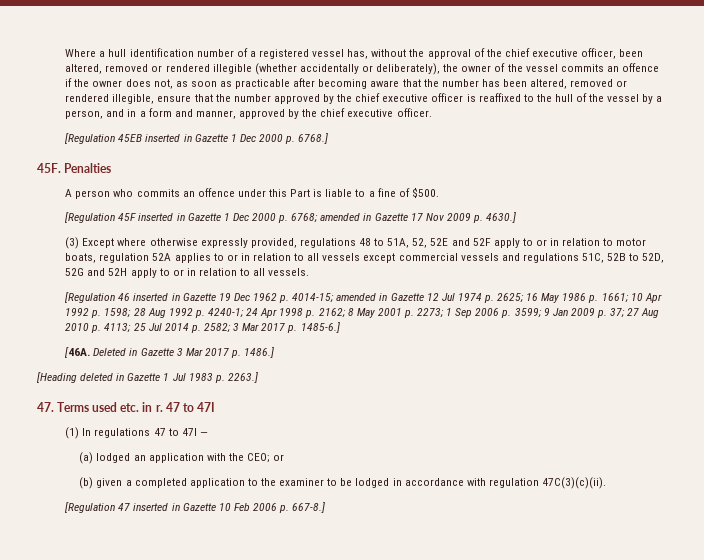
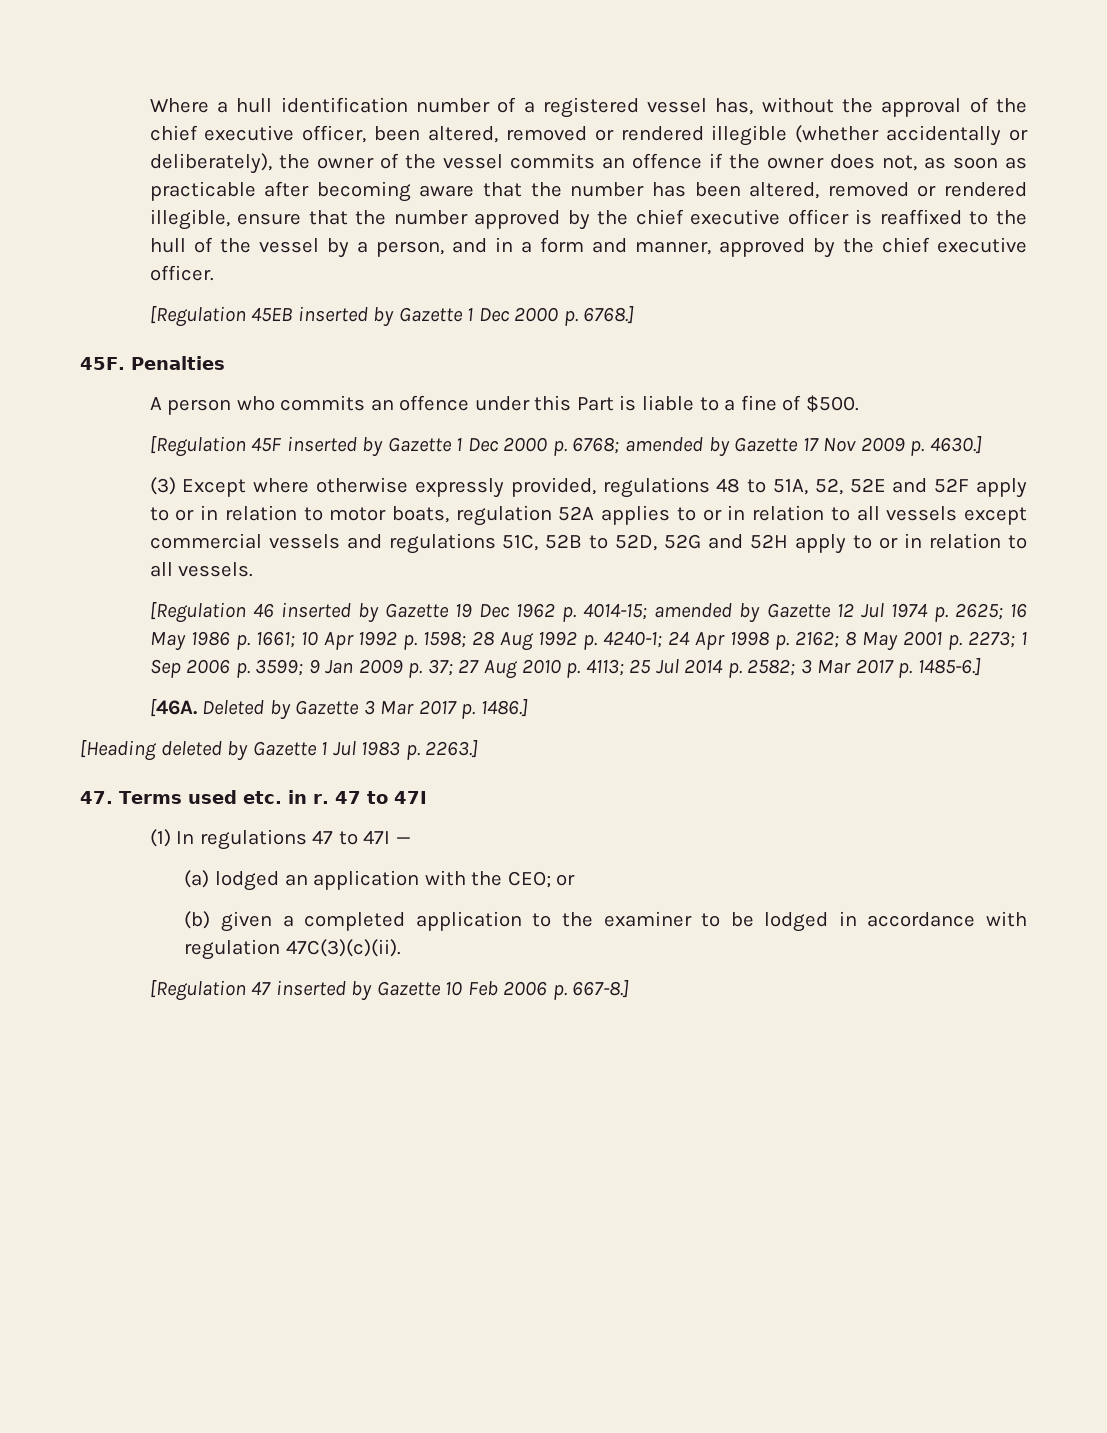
[183,134,192,142] in -> [373,307,395,327] by
[176,213,185,221] in -> [362,437,384,457] by
[363,213,372,221] in -> [708,437,730,457] by
[171,293,180,301] in -> [357,603,379,623] by
[379,293,388,301] in -> [739,603,761,623] by
[129,348,138,356] in -> [269,700,291,720] by
[116,373,125,381] in -> [227,741,249,761] by
[171,503,180,511] in -> [351,981,373,1001] by

